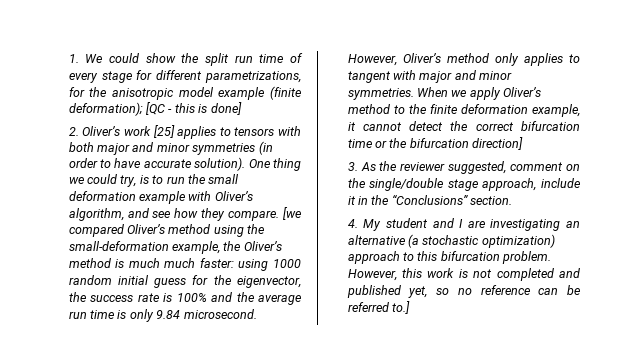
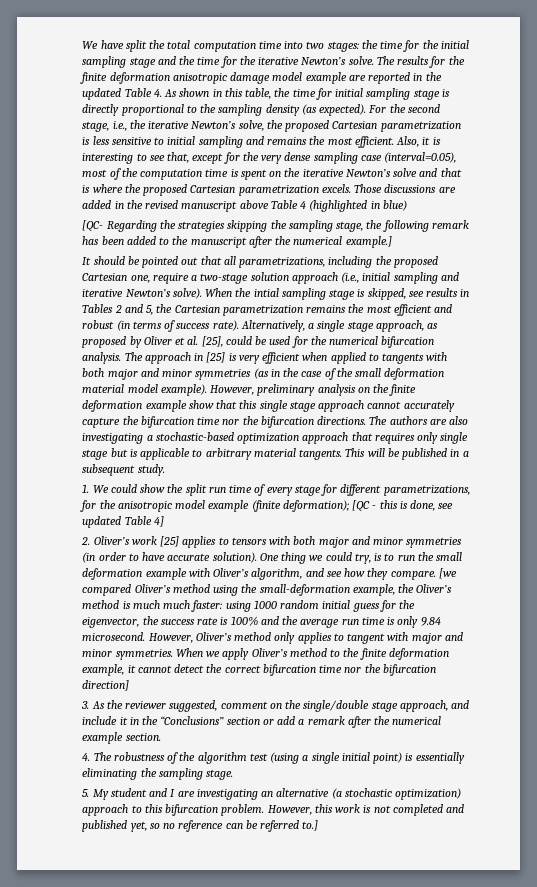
(68, 58) none -> [82,40,469,52] [82,56,465,68] [80,72,442,84] [82,88,450,100] [82,104,440,116] [82,120,461,132] [82,136,441,148] [82,152,457,164] [82,168,462,180] [82,184,456,196] [82,200,407,212] [82,220,469,232] [82,236,392,248] [82,256,438,268] [82,272,459,284] [82,288,470,300] [82,304,453,316] [82,320,439,332] [82,336,435,348] [82,352,448,364] [82,368,445,380] [82,384,417,396] [82,400,455,412] [82,416,469,428] [82,432,469,444] [82,448,469,460] [82,464,165,476] We have split the total computation time into two stages: the time for the initial sampling stage and the time for the iterative Newton’s solve. The results for the finite deformation anisotropic damage model example are reported in the updated Table 4. As shown in this table, the time for initial sampling stage is directly proportional to the sampling density (as expected). For the second stage, i.e., the iterative Newton’s solve, the proposed Cartesian parametrization is less sensitive to initial sampling and remains the most efficient. Also, it is interesting to see that, except for the very dense sampling case (interval=0.05), most of the computation time is spent on the iterative Newton’s solve and that is where the proposed Cartesian parametrization excels. Those discussions are added in the revised manuscript above Table 4 (highlighted in blue) // [QC- Regarding the strategies skipping the sampling stage, the following remark has been added to the manuscript after the numerical example.] // It should be pointed out that all parametrizations, including the proposed Cartesian one, require a two-stage solution approach (i.e., initial sampling and iterative Newton’s solve). When the intial sampling stage is skipped, see results in Tables 2 and 5, the Cartesian parametrization remains the most efficient and robust (in terms of success rate). Alternatively, a single stage approach, as proposed by Oliver et al. [25], could be used for the numerical bifurcation analysis. The approach in [25] is very efficient when applied to tangents with both major and minor symmetries (as in the case of the small deformation material model example). However, preliminary analysis on the finite deformation example show that this single stage approach cannot accurately capture the bifurcation time nor the bifurcation directions. The authors are also investigating a stochastic-based optimization approach that requires only single stage but is applicable to arbitrary material tangents. This will be published in a subsequent study. //
[210,102,242,115] done] -> [410,500,454,511] [82,516,164,528] done, see updated Table 4]
[375,140,388,148] or -> [344,667,362,673] nor
(537, 184) none -> [451,700,470,709] and
[470,196,513,205] [347,219,358,228] section. // 4. -> [226,716,442,728] [82,732,161,744] [82,752,465,764] [82,768,234,780] [82,789,90,797] section or add a remark after the numerical example section. // 4. The robustness of the algorithm test (using a single initial point) is essentially eliminating the sampling stage. // 5.

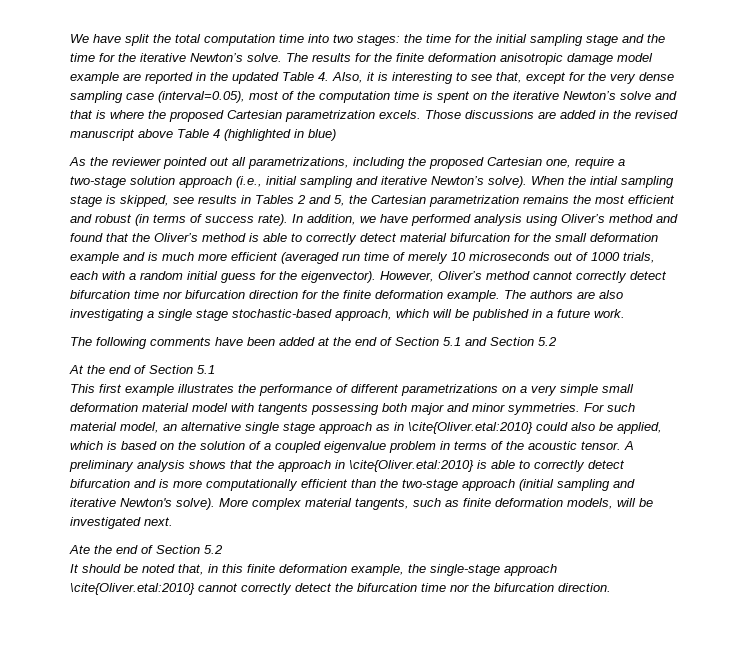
[164,88,450,100] [82,104,440,116] [82,120,461,132] [82,136,394,148] As shown in this table, the time for initial sampling stage is directly proportional to the sampling density (as expected). For the second stage, i.e., the iterative Newton’s solve, the proposed Cartesian parametrization is less sensitive to initial sampling and remains the most efficient. -> (330, 76) none
[82,220,469,232] [82,236,392,248] [82,256,140,265] [QC- Regarding the strategies skipping the sampling stage, the following remark has been added to the manuscript after the numerical example.] // It should be -> [69,157,162,166] As the reviewer
[200,256,222,265] that -> (230, 161) none
[240,320,439,332] [82,336,435,348] [82,352,448,364] [82,368,445,380] [82,384,417,396] [82,400,455,412] [82,417,121,428] Alternatively, a single stage approach, as proposed by Oliver et al. [25], could be used for the numerical bifurcation analysis. The approach in [25] is very efficient when applied to tangents with both major and minor symmetries (as in the case of the small deformation material model example). However, preliminary analysis on the finite deformation example show that this single stage approach cannot accurately capture -> [292,214,679,226] [70,233,659,245] [70,252,656,264] [70,271,668,283] [70,290,624,302] [70,309,626,321] [70,337,558,349] [69,365,216,374] [70,384,635,396] [70,403,636,415] [70,422,663,434] [70,441,635,453] [69,460,626,472] [70,479,636,491] [70,498,654,510] [70,517,174,529] [69,545,224,554] [70,564,558,576] [70,583,333,595] In addition, we have performed analysis using Oliver’s method and found that the Oliver’s method is able to correctly detect material bifurcation for the small deformation example and is much more efficient (averaged run time of merely 10 microseconds out of 1000 trials, each with a random initial guess for the eigenvector). However, Oliver’s method cannot correctly detect bifurcation time nor bifurcation direction for the finite deformation example. The authors are also investigating a single stage stochastic-based approach, which will be published in a future work. // The following comments have been added at the end of Section 5.1 and Section 5.2 // At the end of Section 5.1 // This first example illustrates the performance of different parametrizations on a very simple small deformation material model with tangents possessing both major and minor symmetries. For such material model, an alternative single stage approach as in \cite{Oliver.etal:2010} could also be applied, which is based on the solution of a coupled eigenvalue problem in terms of the acoustic tensor. A preliminary analysis shows that the approach in \cite{Oliver.etal:2010} is able to correctly detect bifurcation and is more computationally efficient than the two-stage approach (initial sampling and iterative Newton's solve). More complex material tangents, such as finite deformation models, will be investigated next. // Ate the end of Section 5.2 // It should be noted that, in this finite deformation example, the single-stage approach \cite{Oliver.etal:2010} cannot correctly detect
[317,416,469,425] [82,432,469,444] [82,448,469,460] [82,464,165,476] [82,484,470,496] [80,500,454,512] [82,516,164,528] [81,536,463,548] [82,552,463,564] [82,568,457,580] [82,584,453,596] [82,600,416,612] [82,616,441,628] [82,632,463,644] [82,648,449,660] [82,664,436,676] [82,680,130,691] [81,700,470,712] [82,716,442,728] [82,732,161,744] [82,752,465,764] [82,768,234,780] [82,788,462,800] [82,804,465,816] [82,820,319,832] directions. The authors are also investigating a stochastic-based optimization approach that requires only single stage but is applicable to arbitrary material tangents. This will be published in a subsequent study. // 1. We could show the split run time of every stage for different parametrizations, for the anisotropic model example (finite deformation); [QC - this is done, see updated Table 4] // 2. Oliver’s work [25] applies to tensors with both major and minor symmetries (in order to have accurate solution). One thing we could try, is to run the small deformation example with Oliver’s algorithm, and see how they compare. [we compared Oliver’s method using the small-deformation example, the Oliver’s method is much much faster: using 1000 random initial guess for the eigenvector, the success rate is 100% and the average run time is only 9.84 microsecond. However, Oliver’s method only applies to tangent with major and minor symmetries. When we apply Oliver’s method to the finite deformation example, it cannot detect the correct bifurcation time nor the bifurcation direction] // 3. As the reviewer suggested, comment on the single/double stage approach, and include it in the “Conclusions” section or add a remark after the numerical example section. // 4. The robustness of the algorithm test (using a single initial point) is essentially eliminating the sampling stage. // 5. My student and I are investigating an alternative (a stochastic optimization) approach to this bifurcation problem. However, this work is not completed and published yet, so no reference can be referred to.] -> [558,583,612,592] direction.

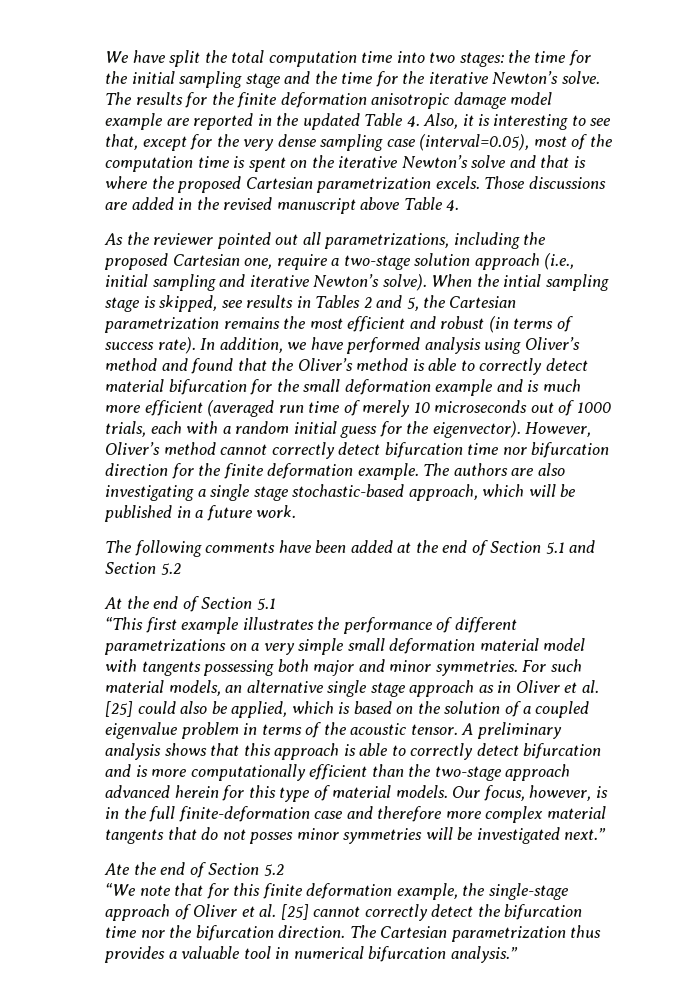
[213,129,337,141] 4 (highlighted in blue) -> [446,199,460,211] 4.
[70,384,96,393] This -> [105,617,144,630] “This
[120,422,160,433] model, -> [168,680,221,696] models,
[408,422,534,434] \cite{Oliver.etal:2010} -> [515,680,599,693] [105,701,134,717] Oliver et al. [25]
[256,460,475,472] the approach in \cite{Oliver.etal:2010} -> [243,743,340,760] this approach
[519,479,636,491] [70,498,614,510] (initial sampling and iterative Newton's solve). More complex material tangents, such as finite deformation models, -> [105,785,608,802] [105,806,606,823] [105,827,423,844] advanced herein for this type of material models. Our focus, however, is in the full finite-deformation case and therefore more complex material tangents that do not posses minor symmetries
[144,517,174,526] next. -> [564,828,607,840] next.”
[70,564,219,575] It should be noted that, in -> [105,883,229,899] “We note that for
[70,583,196,595] \cite{Oliver.etal:2010} -> [174,904,309,920] of Oliver et al. [25]
(612, 587) none -> [349,925,602,942] [104,946,518,963] The Cartesian parametrization thus provides a valuable tool in numerical bifurcation analysis.”

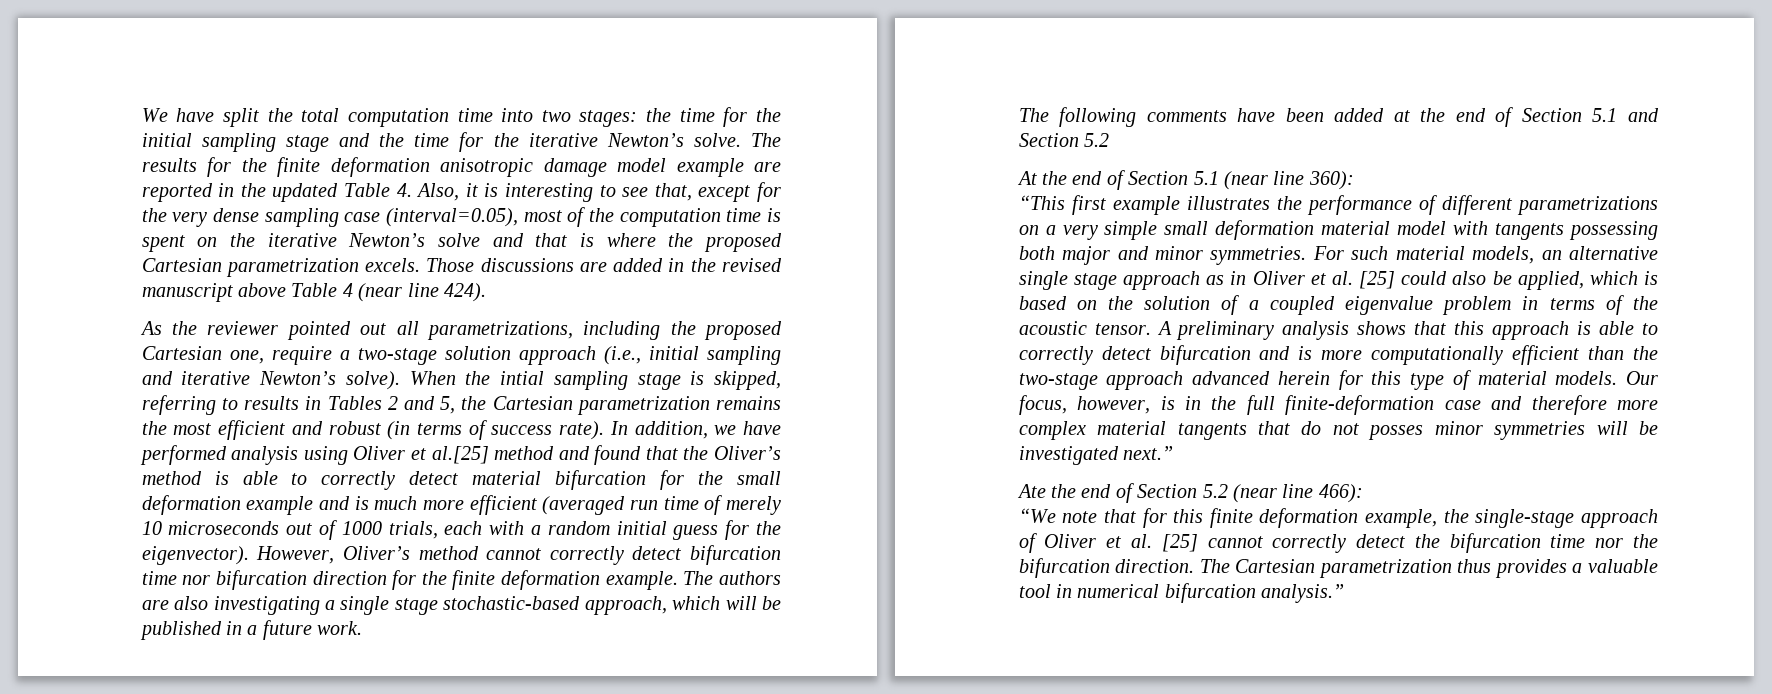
[446,199,460,211] 4. -> [342,283,487,302] 4 (near line 424).
[221,300,243,308] see -> [141,395,238,415] referring to
[524,337,580,350] Oliver’s -> [353,446,489,464] Oliver et al.[25]
(276, 604) none -> [1224,171,1354,190] (near line 360):
(284, 870) none -> [1233,484,1363,503] (near line 466):

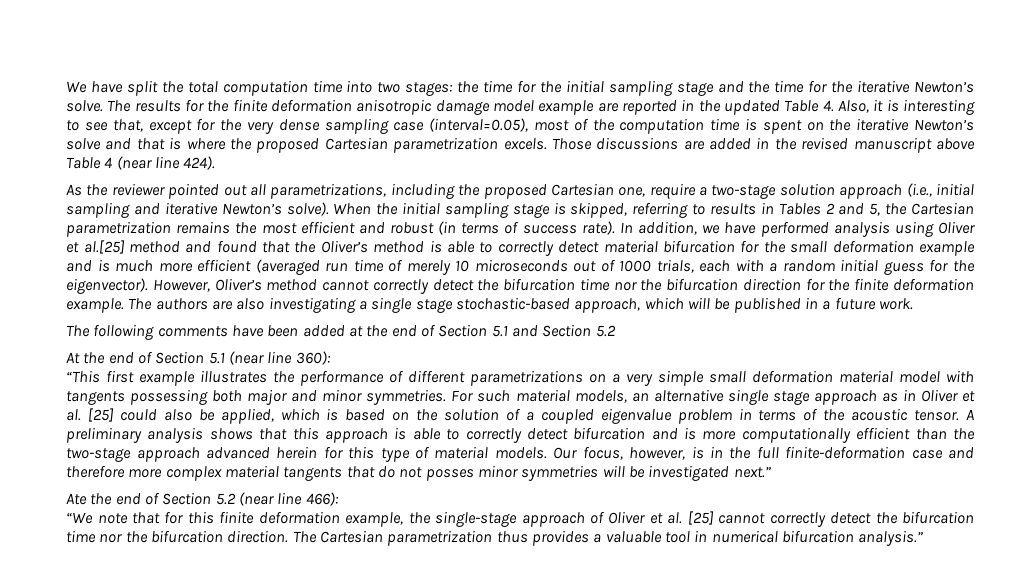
[500,371,545,385] intial -> [402,202,441,215] initial
[689,545,781,565] [141,571,211,585] bifurcation time nor -> [477,278,663,291] the bifurcation time nor the

